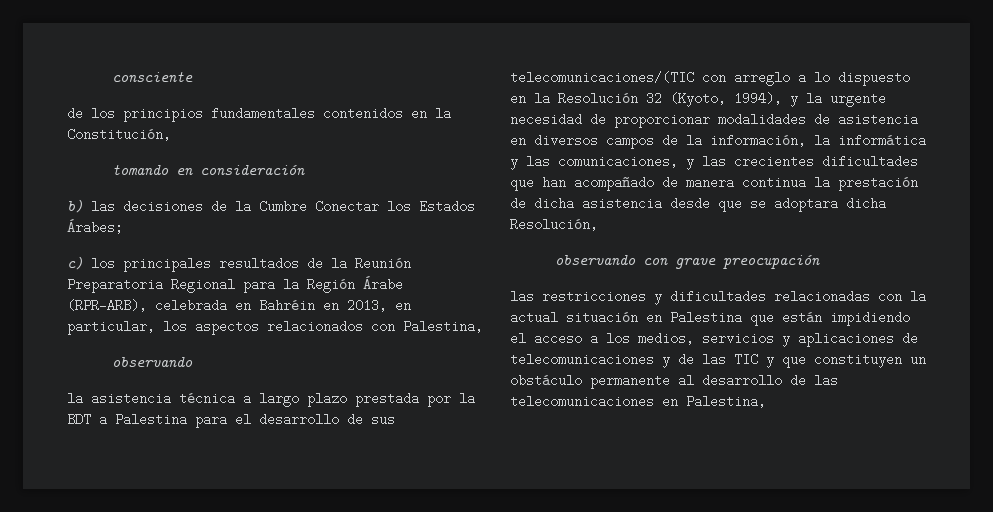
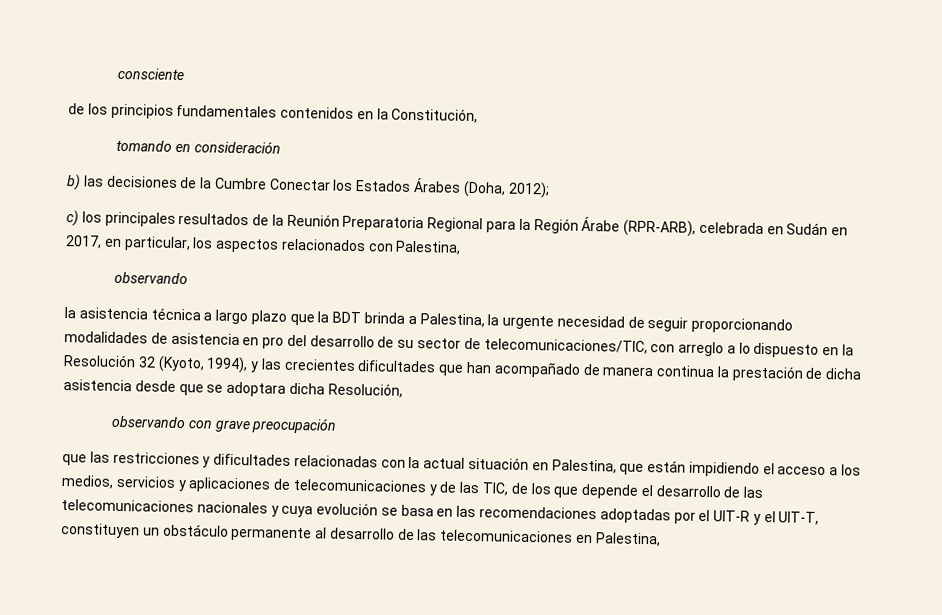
[67,219,123,234] Árabes; -> [413,178,550,199] Árabes (Doha, 2012);
[259,299,387,312] Bahréin en 2013, -> [786,222,849,236] [65,235,102,249] Sudán en 2017,
[355,392,475,407] [67,413,395,428] [510,71,694,84] prestada por la BDT a Palestina para el desarrollo de sus telecomunicaciones/(TIC -> [289,311,794,334] [64,331,648,355] que la BDT brinda a Palestina, la urgente necesidad de seguir proporcionando modalidades de asistencia en pro del desarrollo de su sector de telecomunicaciones/TIC,
[806,92,886,107] [510,113,918,128] [510,134,926,149] [510,155,694,170] la urgente necesidad de proporcionar modalidades de asistencia en diversos campos de la información, la informática y las comunicaciones, y -> (260, 367) none
(820, 262) none -> [62,454,87,466] que
[670,311,742,324] Palestina -> [551,459,617,474] Palestina,
[734,353,806,368] TIC y que -> [482,482,764,499] [61,499,820,525] TIC, de los que depende el desarrollo de las telecomunicaciones nacionales y cuya evolución se basa en las recomendaciones adoptadas por el UIT-R y el UIT-T,

